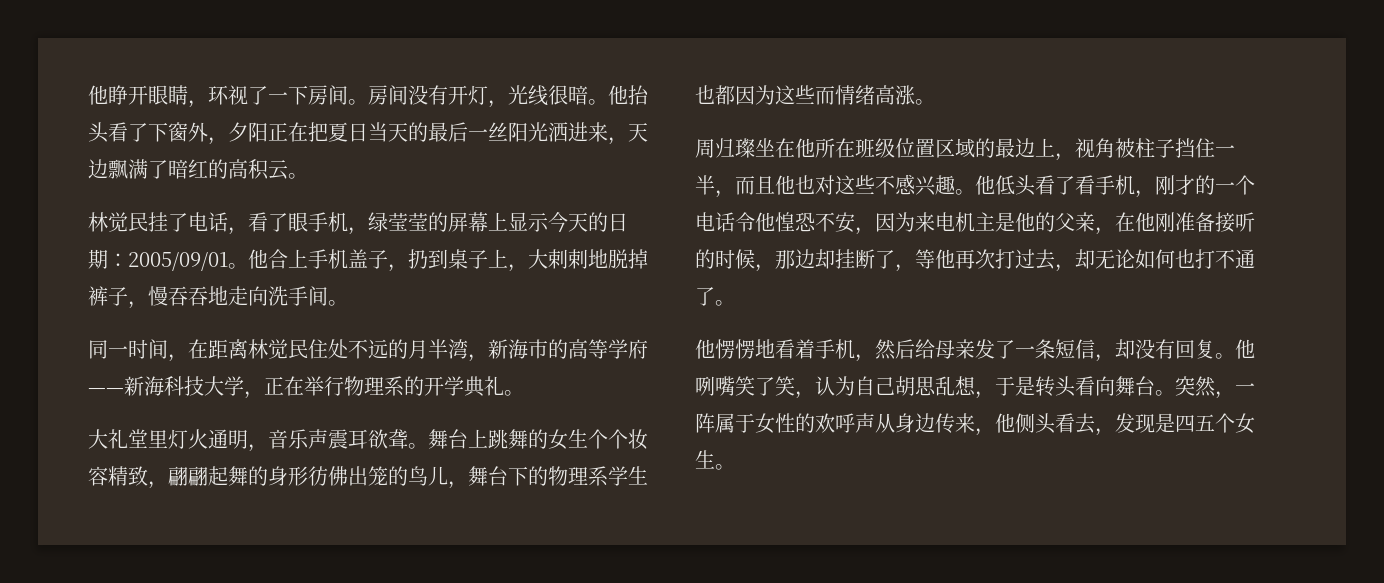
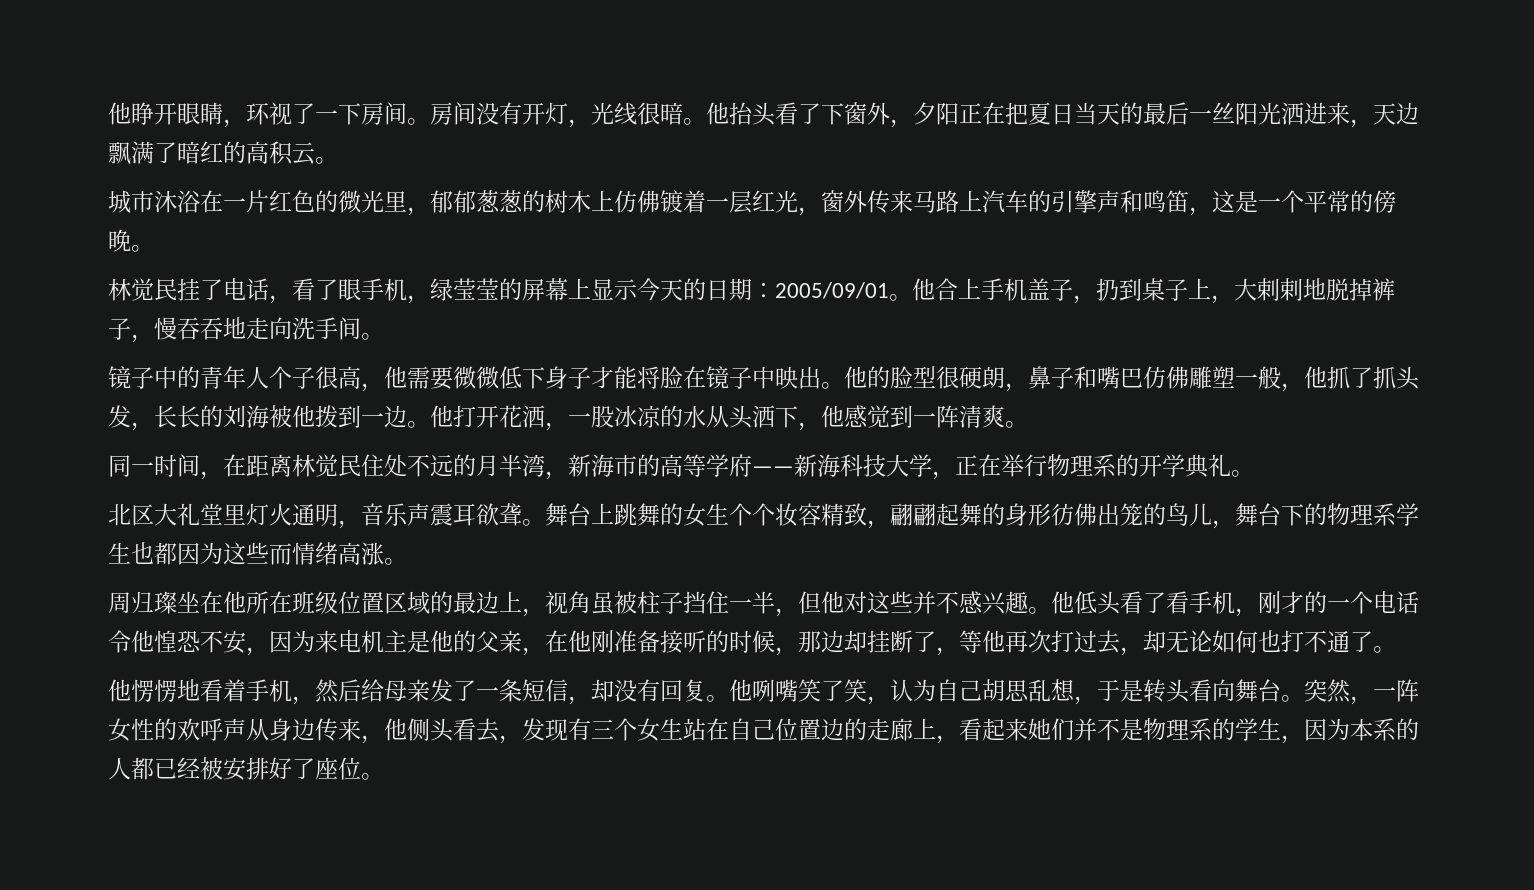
(308, 176) none -> [108,190,1396,216] [108,229,154,252] // 城市沐浴在一片红色的微光里，郁郁葱葱的树木上仿佛镀着一层红光，窗外传来马路上汽车的引擎声和鸣笛，这是一个平常的傍晚。
(348, 303) none -> [108,366,1420,392] [108,405,1028,431] // 镜子中的青年人个子很高，他需要微微低下身子才能将脸在镜子中映出。他的脸型很硬朗，鼻子和嘴巴仿佛雕塑一般，他抓了抓头发，长长的刘海被他拨到一边。他打开花洒，一股冰凉的水从头洒下，他感觉到一阵清爽。
(524, 393) none -> [108,504,154,526] 北区
(1115, 148) none -> [591,592,614,615] 虽
[735,175,875,195] 而且他也对这些 -> [798,591,936,614] 但他对这些并
[715,413,755,433] 属于 -> (1419, 690) none
[1155,413,1255,434] [695,450,715,469] 是四五个女生 -> [568,718,1419,744] [108,757,361,781] 有三个女生站在自己位置边的走廊上，看起来她们并不是物理系的学生，因为本系的人都已经被安排好了座位

